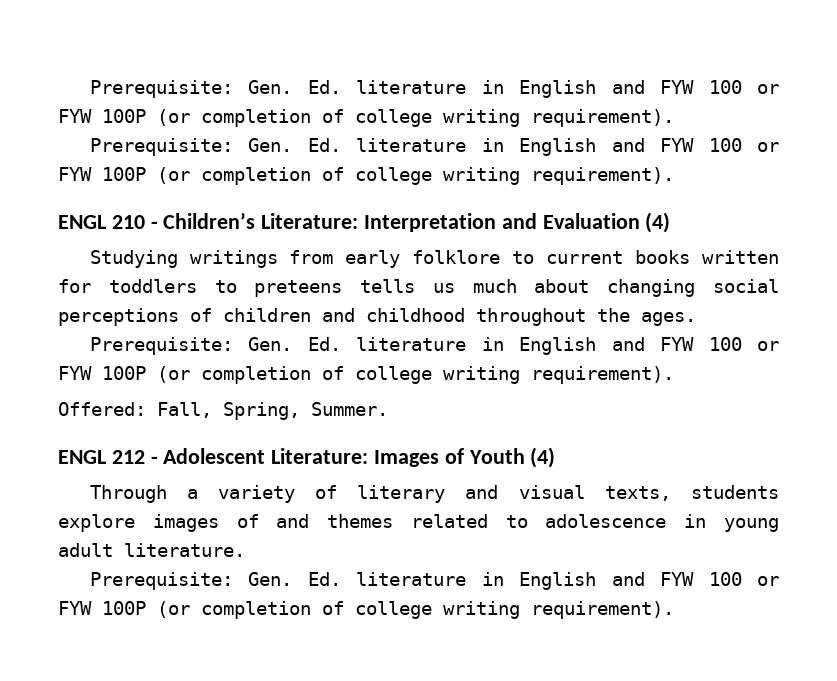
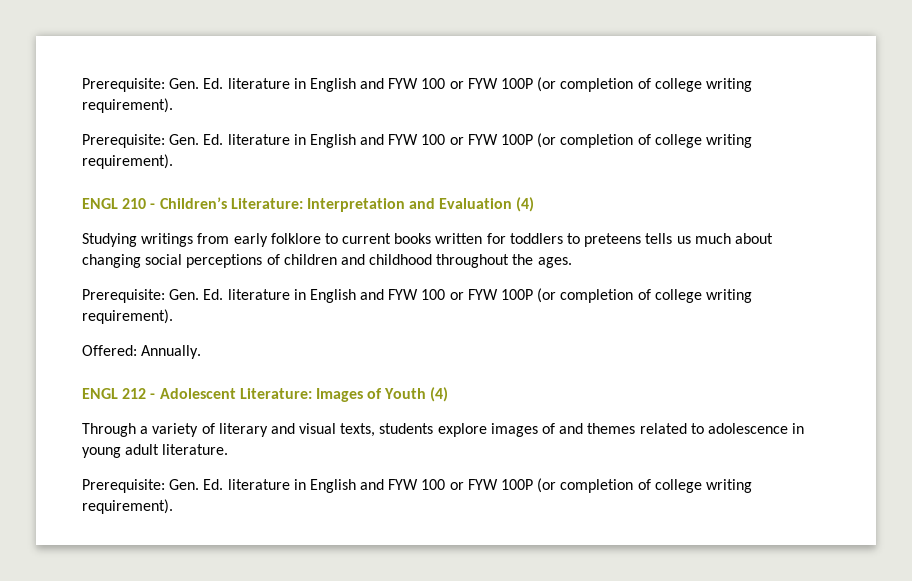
[157,402,388,420] Fall, Spring, Summer. -> [141,345,202,359] Annually.

